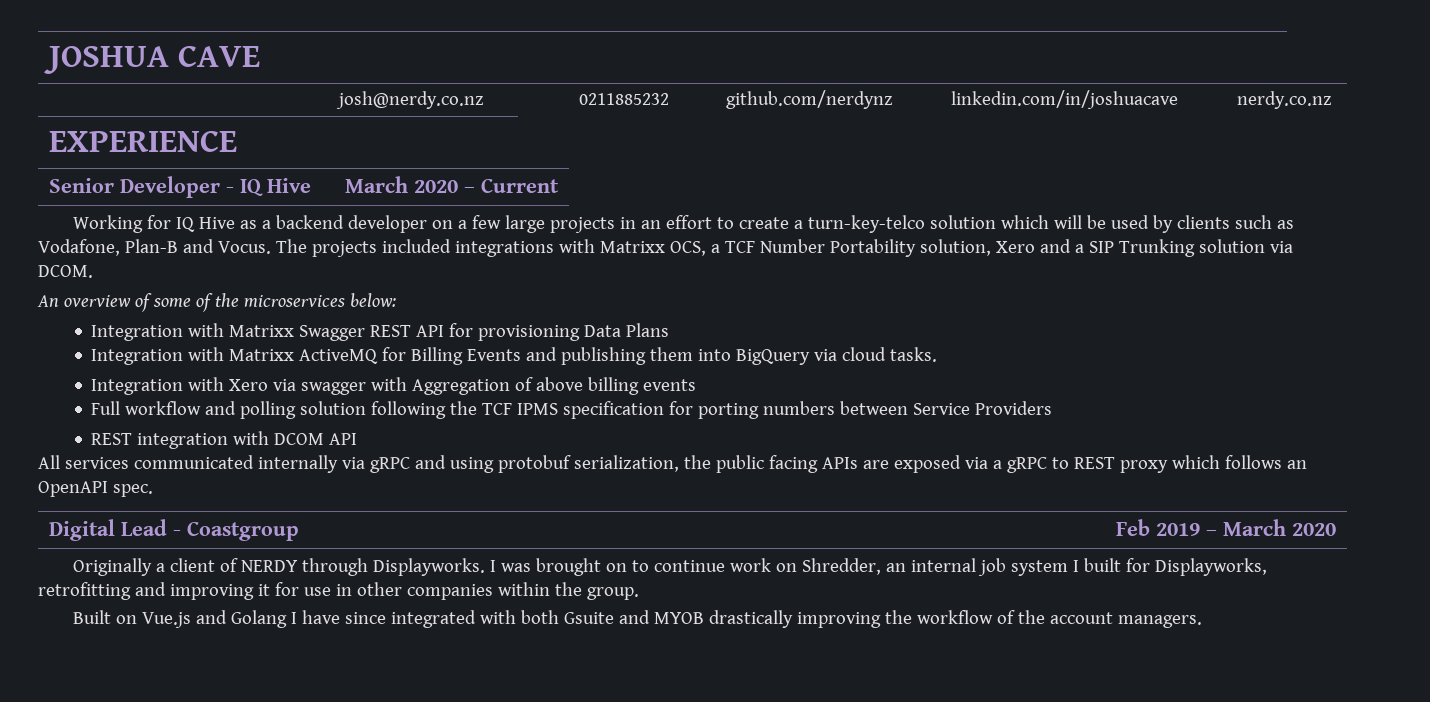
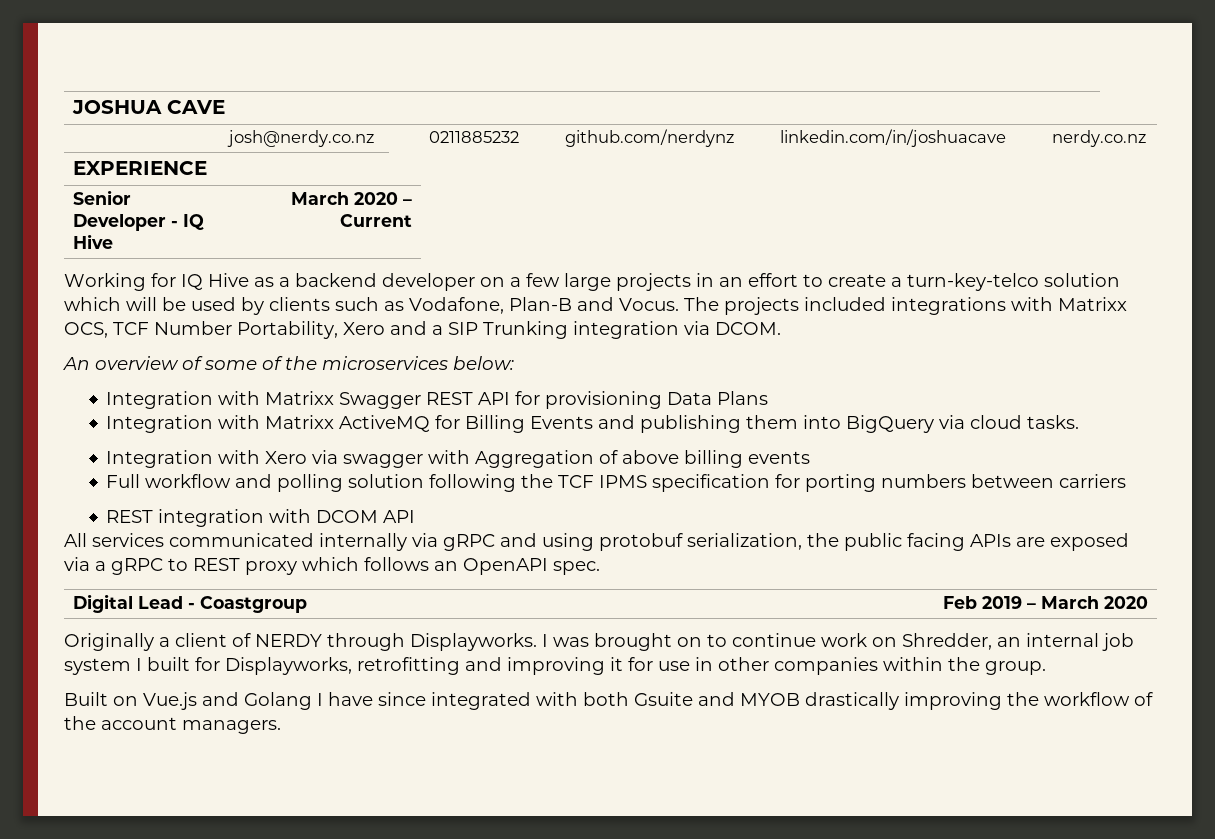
[710,244,720,253] a -> (108, 330) none
[829,239,991,257] Portability solution, -> [237,321,338,339] Portability,
[1198,239,1265,253] solution -> [573,321,679,339] integration
[913,401,1053,415] Service Providers -> [1059,474,1127,488] carriers

